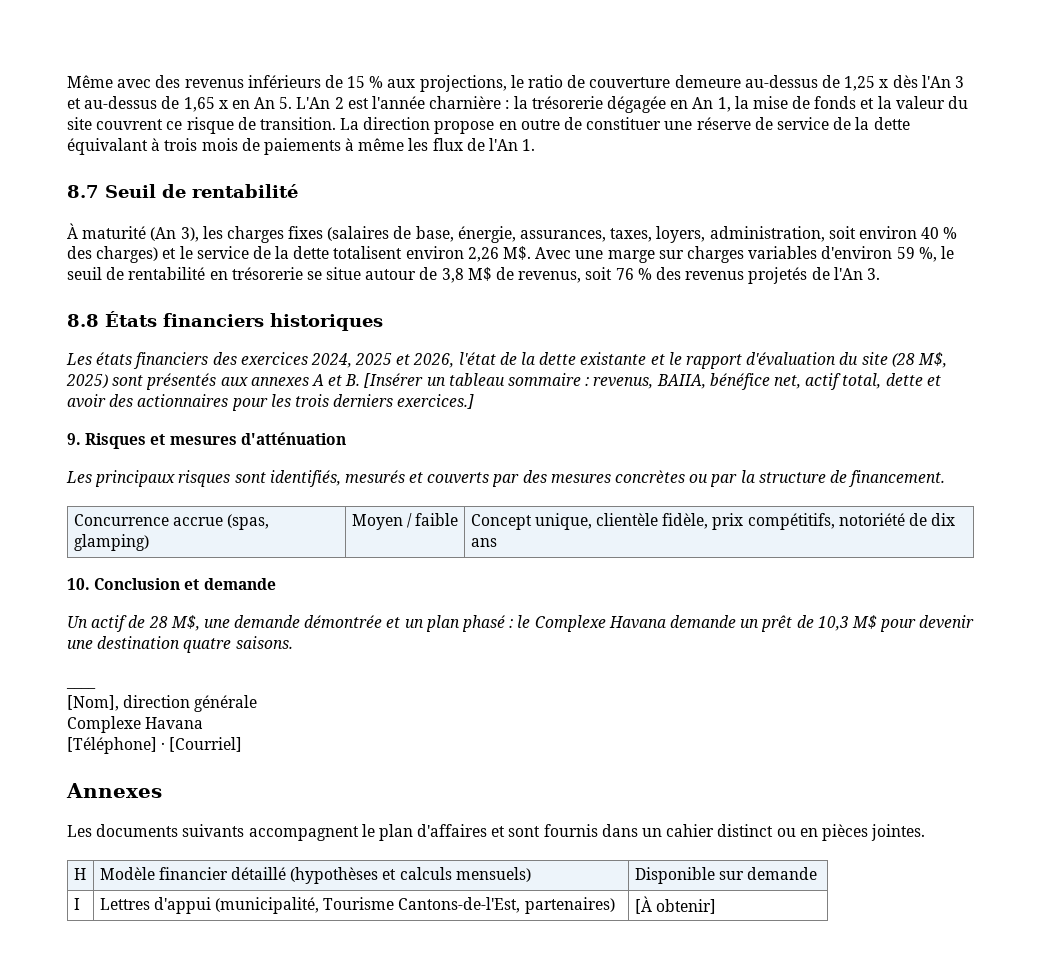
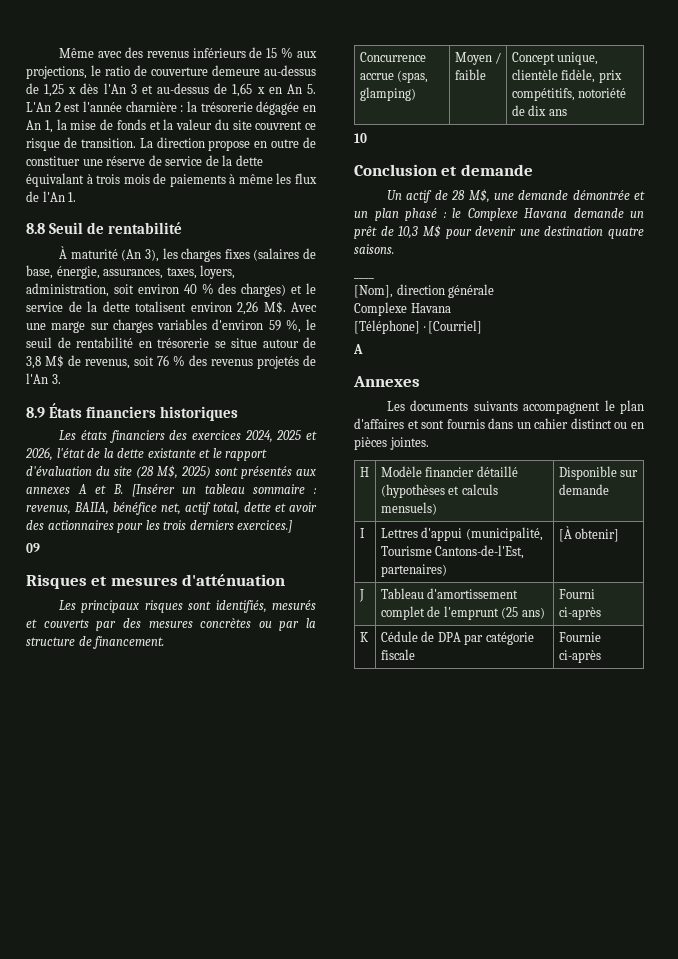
[67,185,99,198] 8.7 -> [26,223,45,234] 8.8
[67,314,99,327] 8.8 -> [26,407,45,418] 8.9
[67,433,81,445] 9. -> [26,543,40,553] 09 //
[67,578,90,590] 10. -> [354,133,367,143] 10 //
(243, 744) none -> [353,344,363,354] // A
(716, 906) none -> [358,589,364,602] [380,588,519,599] [380,606,545,620] [558,589,595,599] [558,607,601,620] [359,632,369,642] [380,631,534,645] [380,649,415,660] [558,632,601,642] [558,650,601,663] // J | Tableau d'amortissement complet de l'emprunt (25 ans) | Fourni ci-après // K | Cédule de DPA par catégorie fiscale | Fournie ci-après

